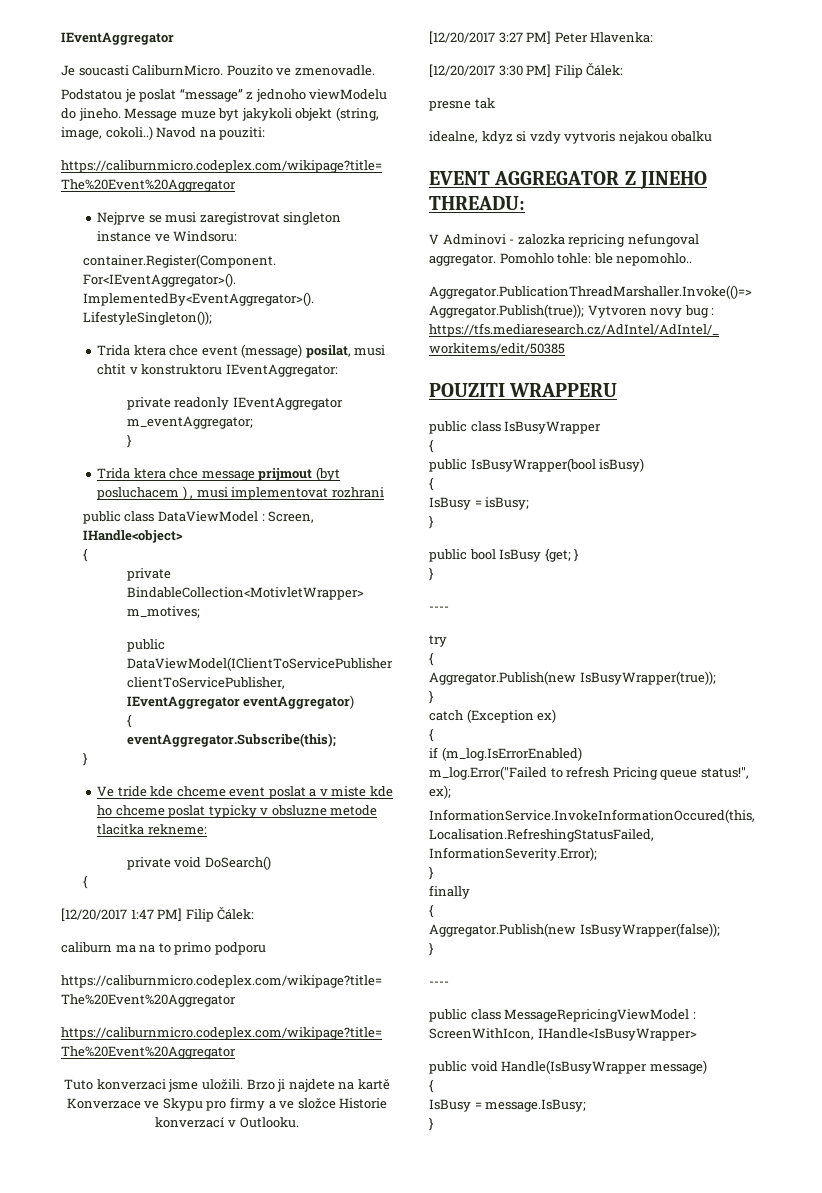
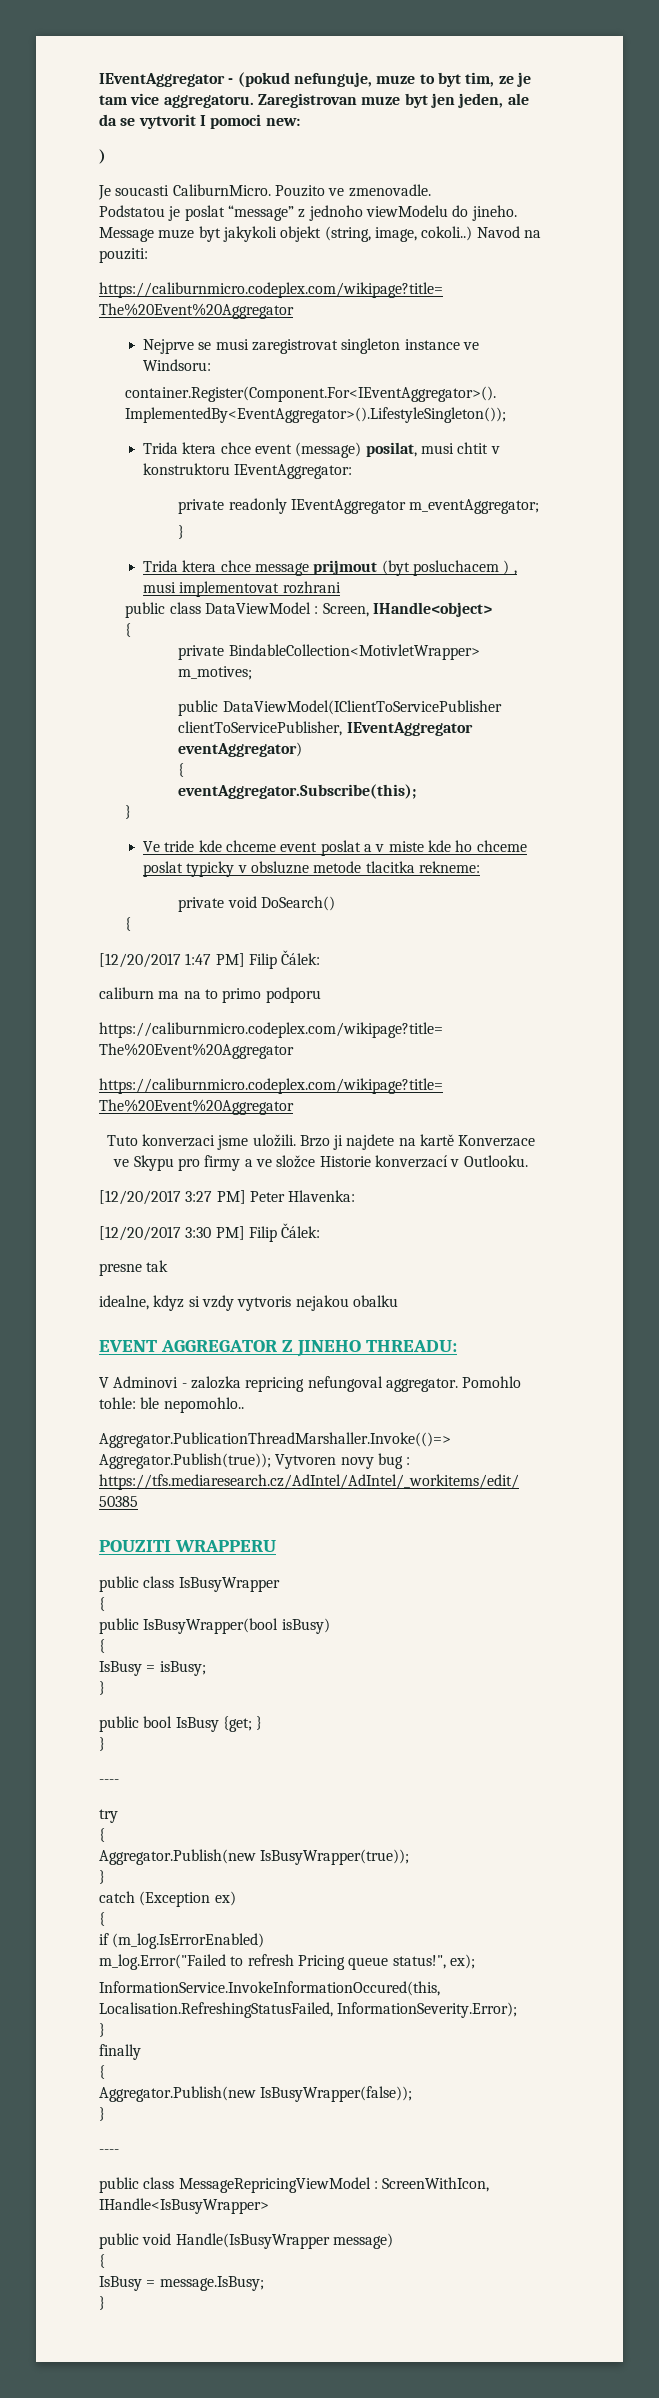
[61,32,174,45] IEventAggregator -> [99,72,531,87] [99,93,529,108] [99,114,300,129] [99,149,106,164] IEventAggregator - (pokud nefunguje, muze to byt tim, ze je tam vice aggregatoru. Zaregistrovan muze byt jen jeden, ale da se vytvorit I pomoci new: // )

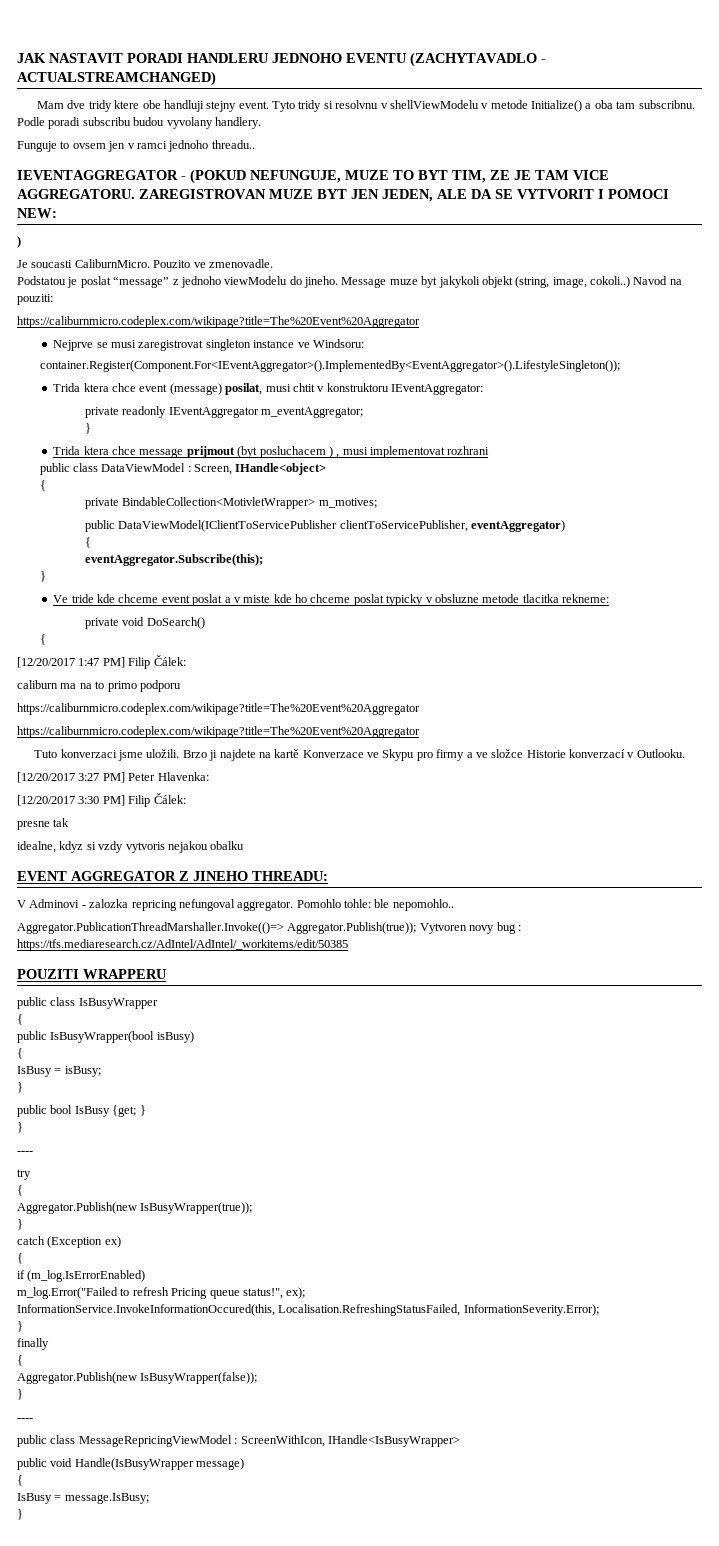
[99,72,531,87] [99,93,529,108] [99,114,300,129] IEventAggregator - (pokud nefunguje, muze to byt tim, ze je tam vice aggregatoru. Zaregistrovan muze byt jen jeden, ale da se vytvorit I pomoci new: -> [17,52,546,67] [17,71,216,86] [37,100,695,112] [17,117,261,129] [17,140,255,152] [17,169,609,184] [17,189,669,202] [17,208,57,218] JAK NASTAVIT PORADI HANDLERU JEDNOHO EVENTU (ZACHYTAVADLO - ACTUALSTREAMCHANGED) // Mam dve tridy ktere obe handluji stejny event. Tyto tridy si resolvnu v shellViewModelu v metode Initialize() a oba tam subscribnu. Podle poradi subscribu budou vyvolany handlery. // Funguje to ovsem jen v ramci jednoho threadu.. // IEVENTAGGREGATOR - (POKUD NEFUNGUJE, MUZE TO BYT TIM, ZE JE TAM VICE AGGREGATORU. ZAREGISTROVAN MUZE BYT JEN JEDEN, ALE DA SE VYTVORIT I POMOCI NEW:
[346,722,473,736] IEventAggregator -> (468, 526) none

